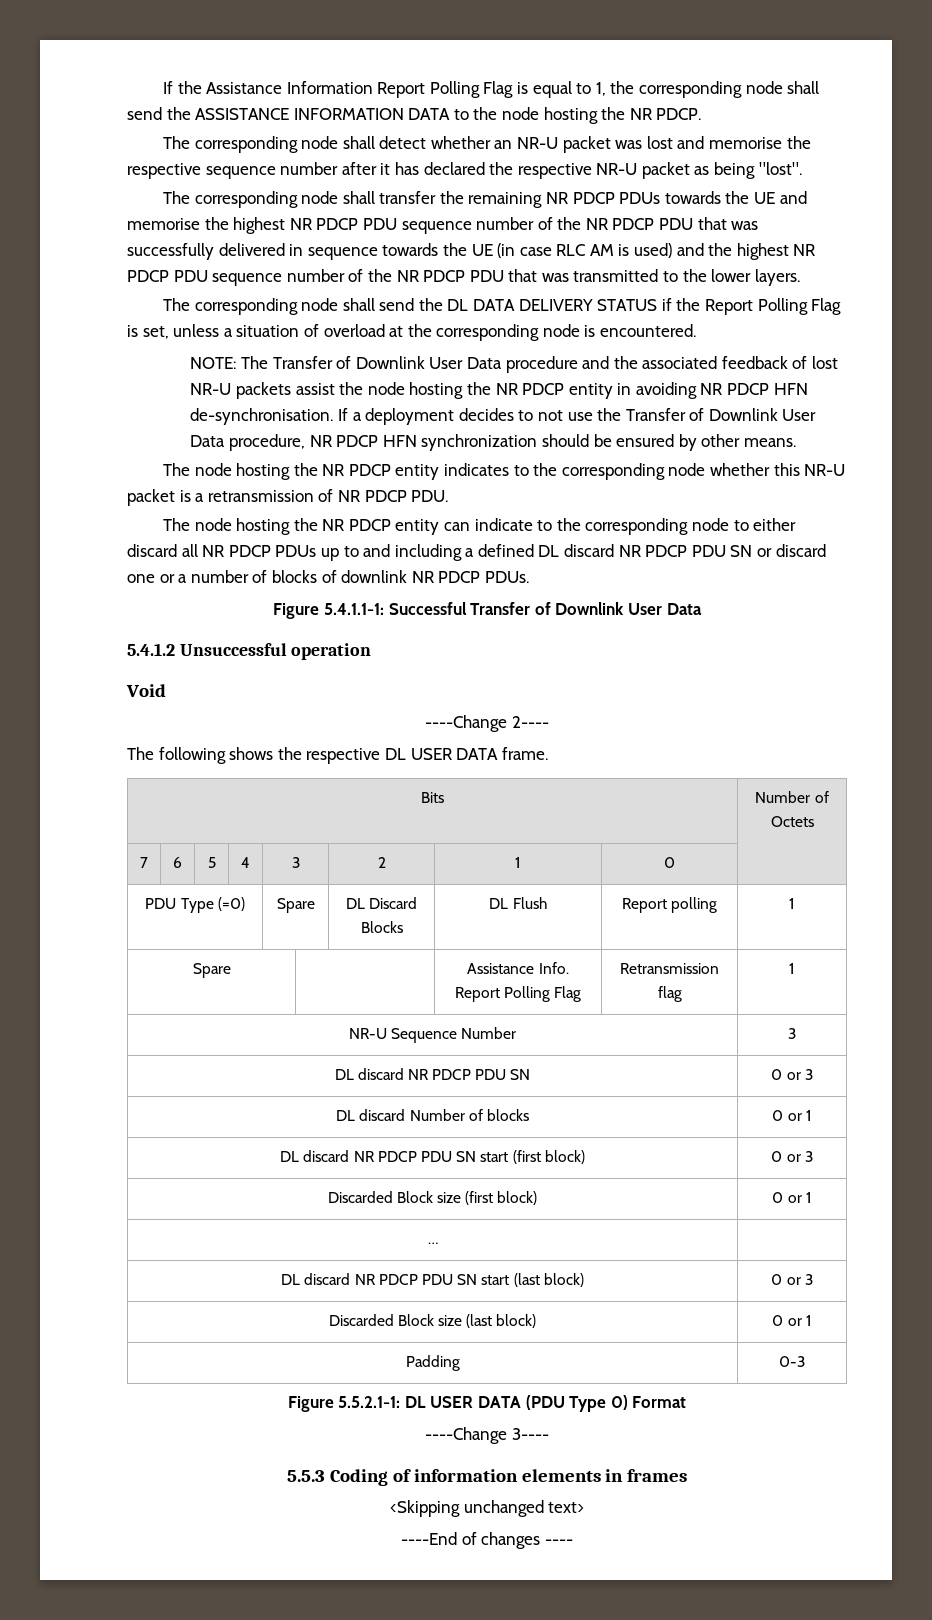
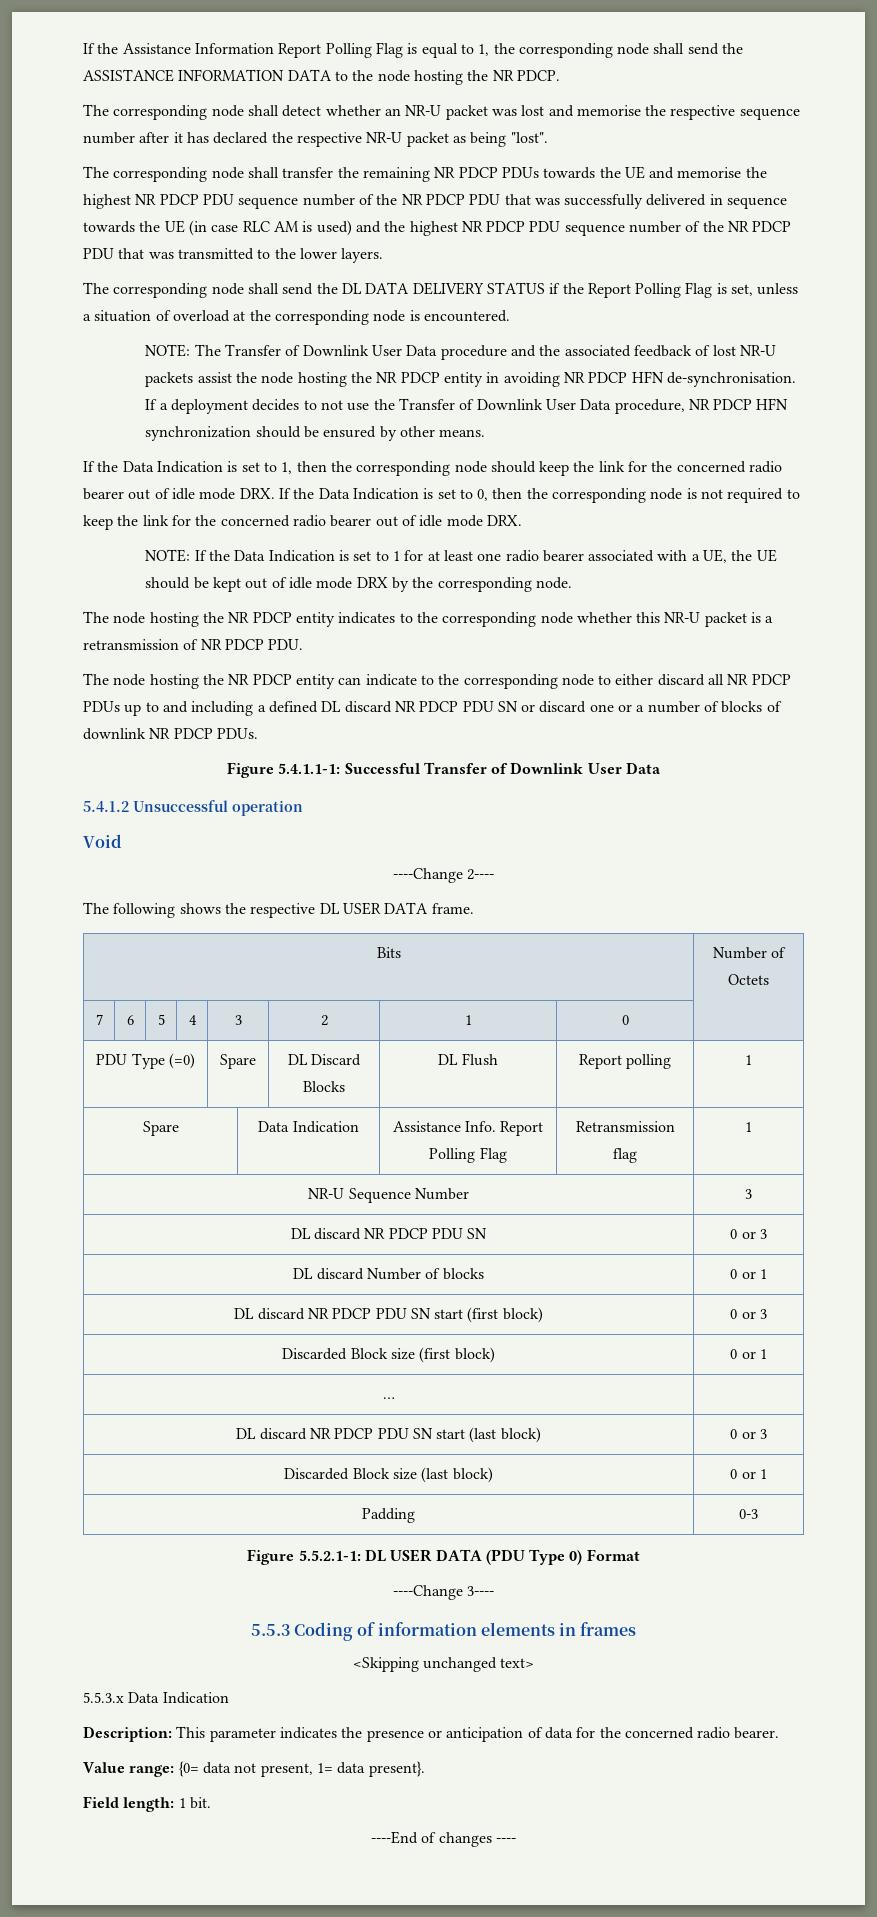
(796, 442) none -> [83,461,783,476] [83,488,800,503] [83,515,522,530] [145,549,777,563] [145,577,572,592] // If the Data Indication is set to 1, then the corresponding node should keep the link for the concerned radio bearer out of idle mode DRX. If the Data Indication is set to 0, then the corresponding node is not required to keep the link for the concerned radio bearer out of idle mode DRX. // NOTE: If the Data Indication is set to 1 for at least one radio bearer associated with a UE, the UE should be kept out of idle mode DRX by the corresponding node.
(231, 970) none -> [258,1121,359,1133] Data Indication
(585, 1507) none -> [83,1692,229,1704] [83,1726,780,1742] [83,1761,425,1777] [83,1796,211,1812] // 5.5.3.x Data Indication // Description: This parameter indicates the presence or anticipation of data for the concerned radio bearer. // Value range: {0= data not present, 1= data present}. // Field length: 1 bit.

